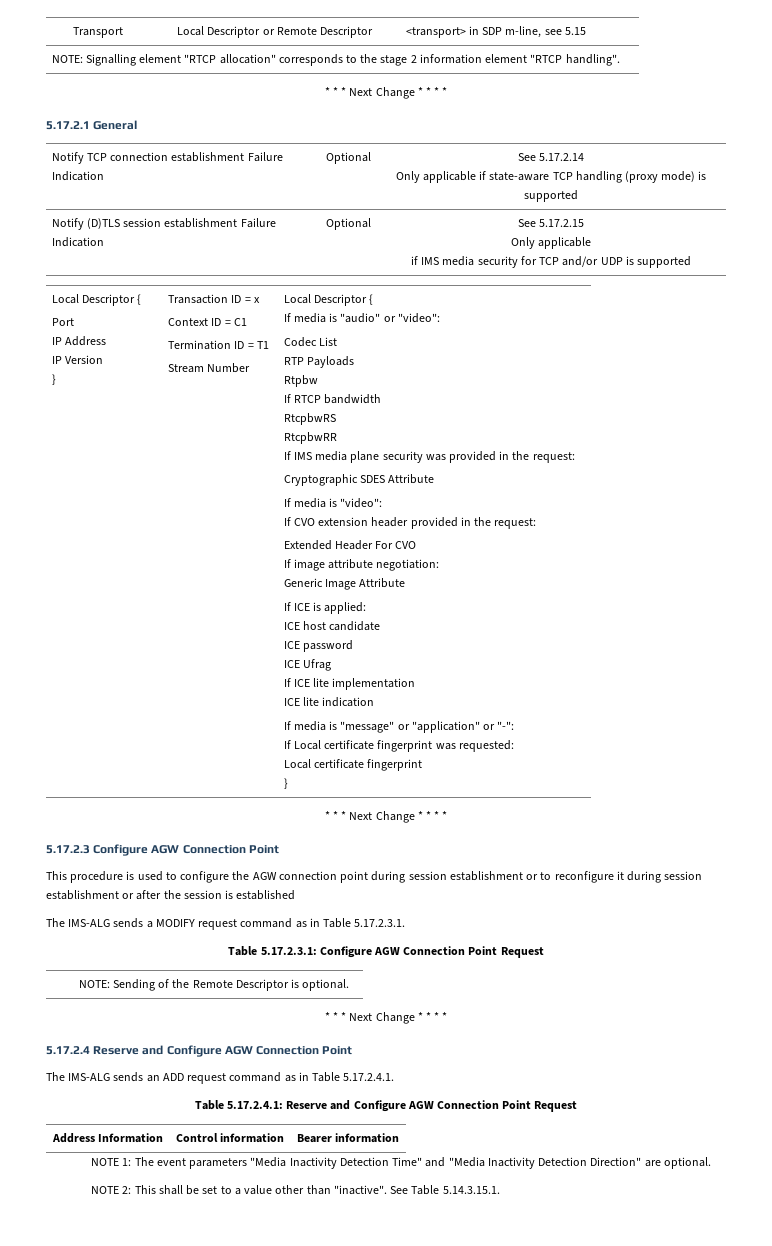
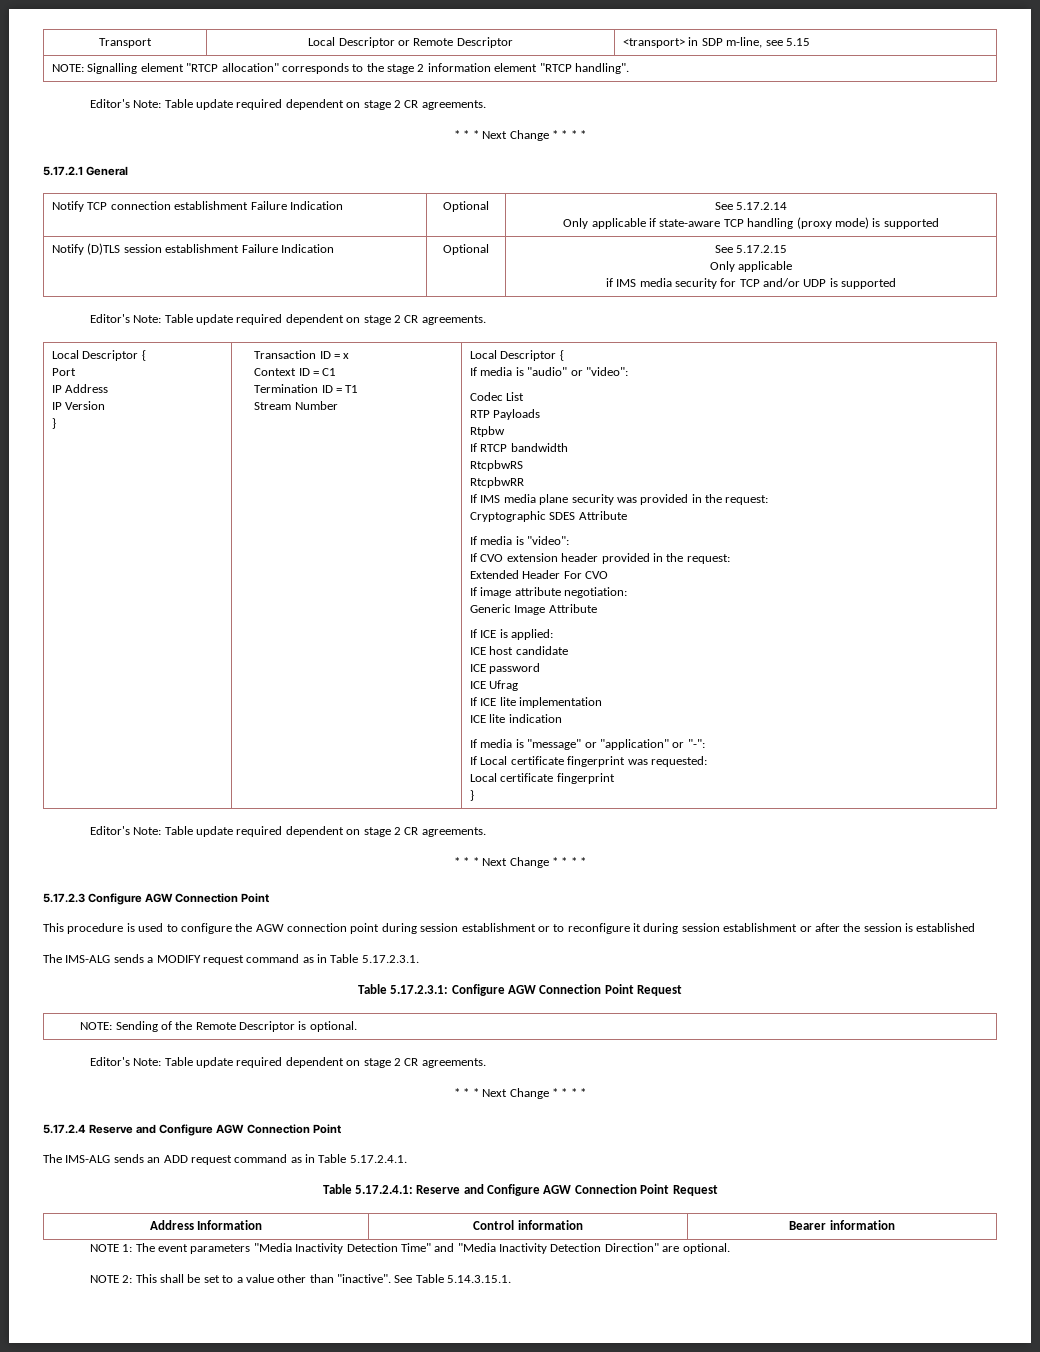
(620, 60) none -> [89,99,486,110] // Editor's Note: Table update required dependent on stage 2 CR agreements.
(692, 262) none -> [89,314,486,325] // Editor's Note: Table update required dependent on stage 2 CR agreements.
(288, 783) none -> [89,826,486,837] // Editor's Note: Table update required dependent on stage 2 CR agreements.
(350, 985) none -> [89,1057,486,1068] // Editor's Note: Table update required dependent on stage 2 CR agreements.

